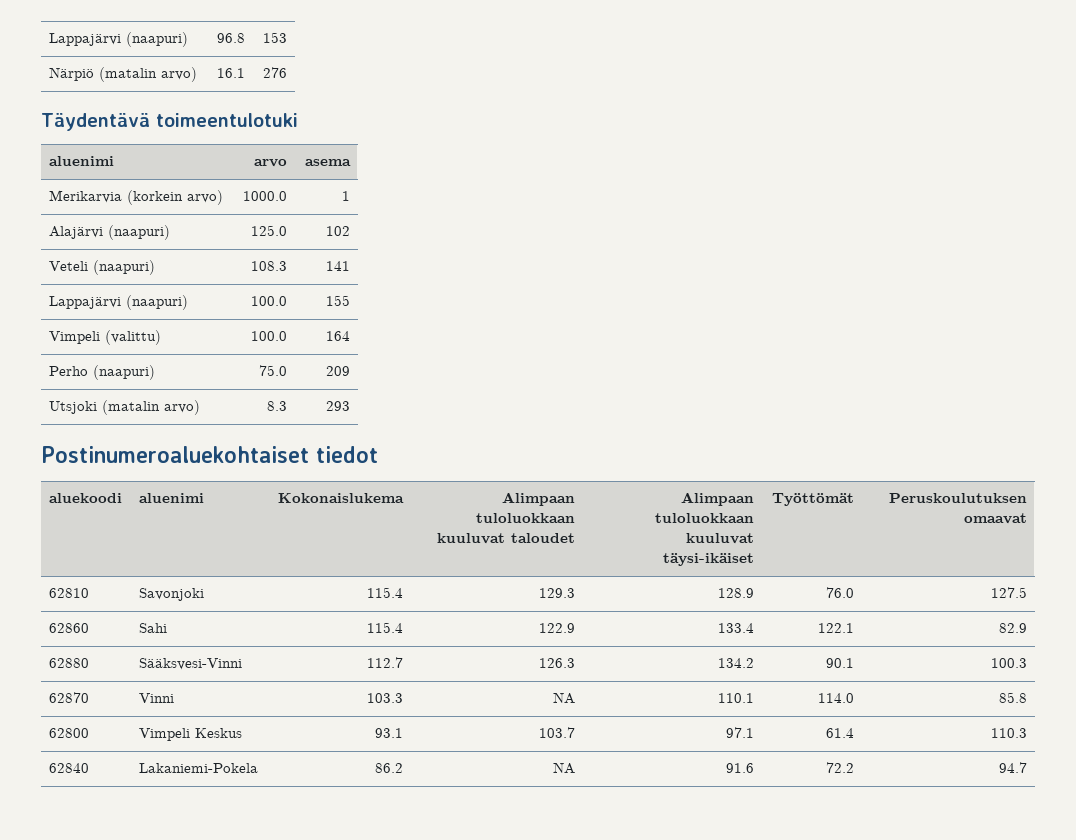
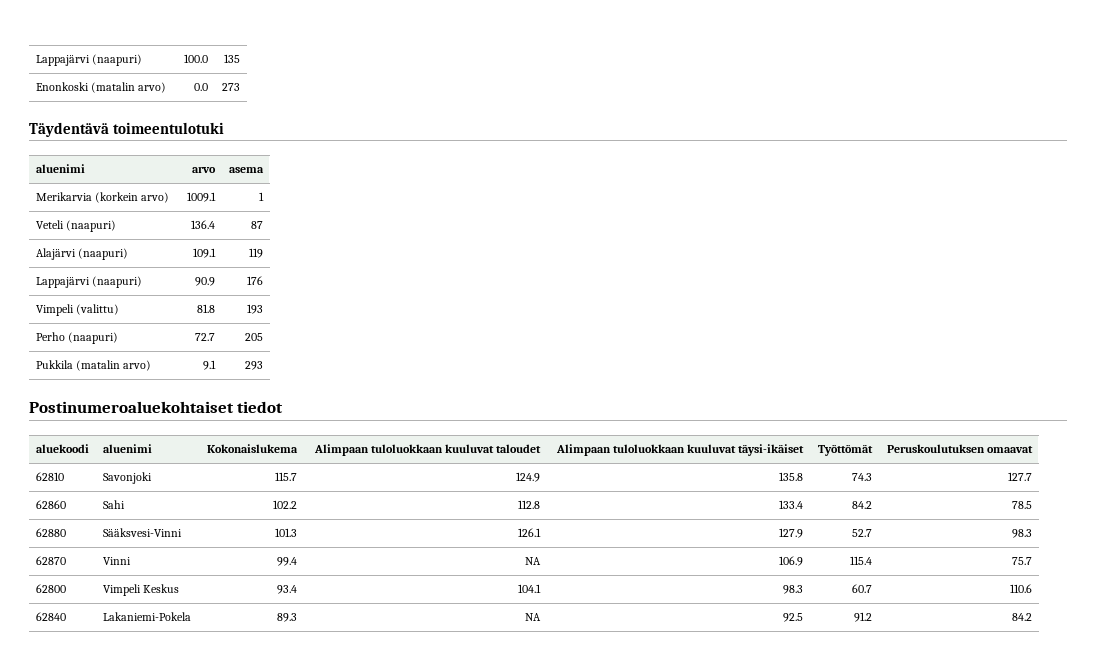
[49,32,189,47] [216,33,245,43] [262,32,287,43] [49,67,198,82] [216,68,245,78] [262,67,287,78] Lappajärvi (naapuri) | 96.8 | 153 // Närpiö (matalin arvo) | 16.1 | 276 -> [35,54,142,66] [184,54,209,63] [224,54,241,63] [35,82,166,93] [194,83,209,91] [222,83,241,91] Lappajärvi (naapuri) | 100.0 | 135 // Enonkoski (matalin arvo) | 0.0 | 273
[242,191,287,201] 1000.0 -> [187,192,217,202] 1009.1
[49,225,171,240] [250,225,287,236] [325,226,350,236] [49,260,156,275] [250,261,287,271] [325,261,350,271] [49,295,189,310] [250,296,287,306] [325,295,350,306] Alajärvi (naapuri) | 125.0 | 102 // Veteli (naapuri) | 108.3 | 141 // Lappajärvi (naapuri) | 100.0 | 155 -> [35,220,116,232] [191,220,216,229] [251,221,264,229] [35,248,128,260] [193,248,217,258] [249,248,264,258] [35,276,142,288] [195,277,216,286] [247,276,264,285] Veteli (naapuri) | 136.4 | 87 // Alajärvi (naapuri) | 109.1 | 119 // Lappajärvi (naapuri) | 90.9 | 176
[250,331,287,341] [325,331,350,341] 100.0 | 164 -> [197,304,216,313] [247,304,264,314] 81.8 | 193
[258,365,287,376] [325,366,350,376] [49,400,201,415] [266,401,287,411] 75.0 | 209 // Utsjoki (matalin arvo) | 8.3 -> [195,333,216,341] [245,333,264,341] [35,360,151,371] [203,360,217,370] 72.7 | 205 // Pukkila (matalin arvo) | 9.1
[366,587,403,598] [538,588,575,598] [717,588,754,598] [825,587,854,598] [990,587,1027,598] 115.4 | 129.3 | 128.9 | 76.0 | 127.5 -> [275,472,298,481] [516,472,541,482] [779,472,804,481] [852,473,873,481] [1008,472,1033,481] 115.7 | 124.9 | 135.8 | 74.3 | 127.7
[366,622,403,633] [538,623,575,633] 115.4 | 122.9 -> [273,500,298,509] [518,500,541,509] 102.2 | 112.8
[817,623,854,633] [998,623,1027,633] 122.1 | 82.9 -> [852,501,873,509] [1012,501,1033,509] 84.2 | 78.5
[366,657,403,668] [538,658,575,668] [717,658,754,668] [825,658,854,668] [990,658,1027,668] 112.7 | 126.3 | 134.2 | 90.1 | 100.3 -> [275,528,298,537] [518,528,542,537] [779,528,804,538] [852,529,873,537] [1012,529,1033,538] 101.3 | 126.1 | 127.9 | 52.7 | 98.3
[366,693,403,703] [552,692,575,704] [717,693,754,703] [817,693,854,703] [998,692,1027,703] 103.3 | NA | 110.1 | 114.0 | 85.8 -> [277,557,298,566] [525,557,542,565] [779,556,804,566] [850,556,873,565] [1012,557,1033,565] 99.4 | NA | 106.9 | 115.4 | 75.7
[374,728,403,738] [538,727,575,738] [725,727,754,738] [825,728,854,738] [990,728,1027,738] 93.1 | 103.7 | 97.1 | 61.4 | 110.3 -> [277,585,298,594] [518,584,542,593] [783,585,804,594] [852,584,873,593] [1010,584,1033,593] 93.4 | 104.1 | 98.3 | 60.7 | 110.6
[374,763,403,773] [552,762,575,774] [725,763,754,773] [825,762,854,773] [998,762,1027,773] 86.2 | NA | 91.6 | 72.2 | 94.7 -> [277,613,298,622] [525,613,542,621] [783,613,804,622] [854,612,873,622] [1012,613,1033,621] 89.3 | NA | 92.5 | 91.2 | 84.2

